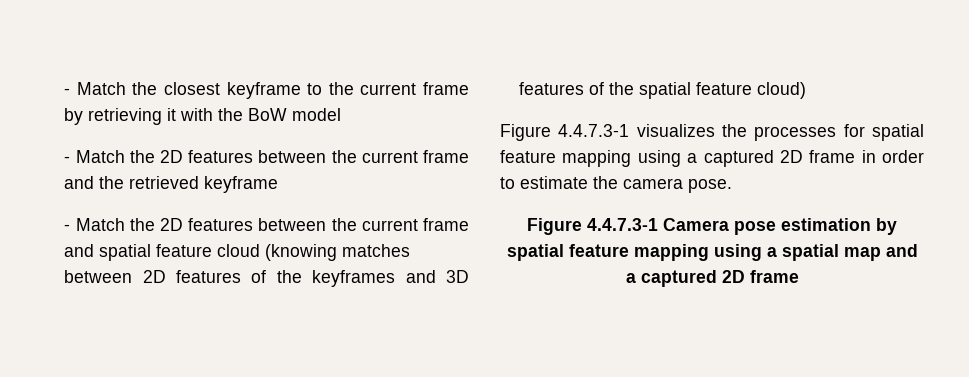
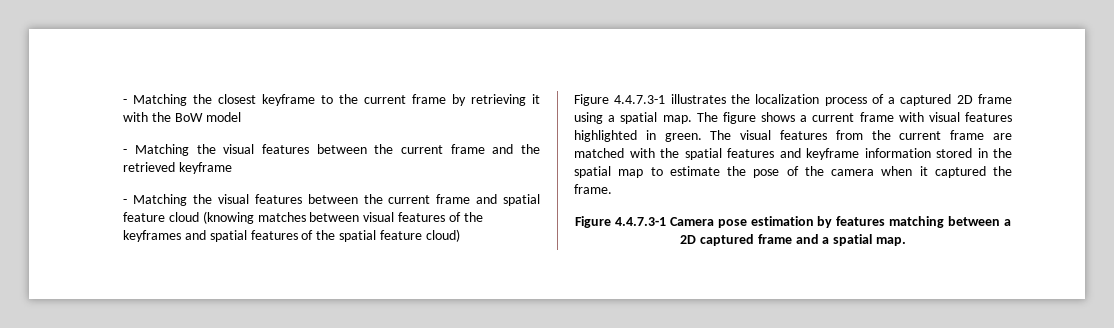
[64,82,126,95] - Match -> [123,94,188,106] - Matching
[75,150,183,163] Match the 2D -> [134,144,255,156] Matching the visual
[75,218,183,231] Match the 2D -> [133,194,249,206] Matching the visual
[142,270,166,283] 2D -> [363,212,395,222] visual
[445,270,469,283] 3D -> [209,230,247,242] spatial
[636,124,924,141] [500,150,924,167] [500,176,732,193] visualizes the processes for spatial feature mapping using a captured 2D frame in order to estimate the camera pose. -> [670,94,1012,106] [574,112,1012,124] [574,130,1012,142] [574,148,1012,160] [574,166,1012,178] [574,184,612,194] illustrates the localization process of a captured 2D frame using a spatial map. The figure shows a current frame with visual features highlighted in green. The visual features from the current frame are matched with the spatial features and keyframe information stored in the spatial map to estimate the pose of the camera when it captured the frame.
[506,244,918,261] [625,270,799,287] spatial feature mapping using a spatial map and a captured 2D frame -> [836,216,1011,228] [680,234,906,246] features matching between a 2D captured frame and a spatial map.

